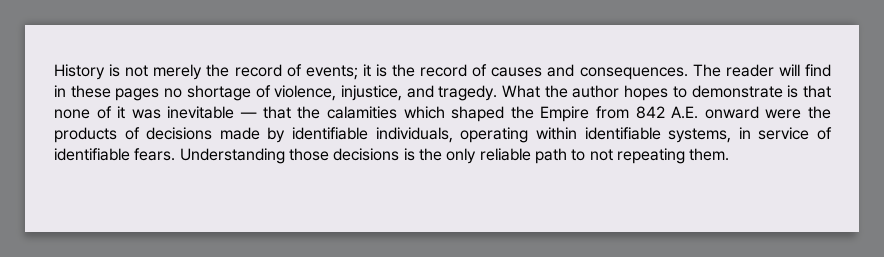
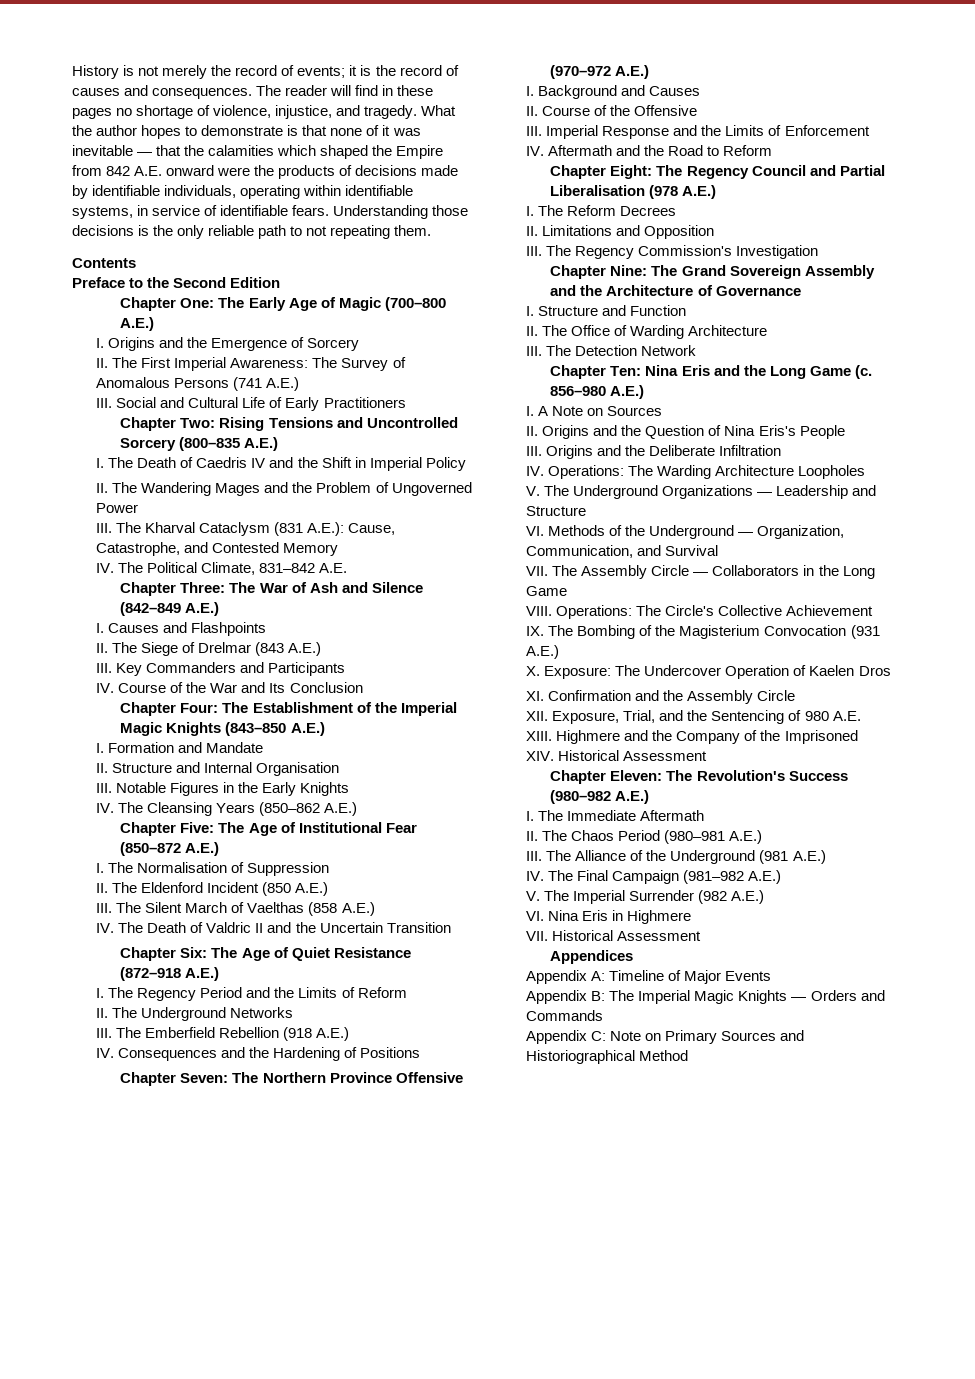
(730, 154) none -> [72,258,136,268] [72,277,281,288] [120,297,446,311] [120,317,155,331] [96,337,360,351] [96,357,406,371] [96,377,300,391] [96,397,406,411] [120,417,458,431] [120,437,279,451] [96,457,466,471] [96,482,472,496] [96,503,139,513] [96,522,396,536] [96,542,339,556] [96,562,348,575] [120,582,423,596] [120,602,220,616] [96,622,267,636] [96,642,322,656] [96,662,346,676] [96,682,363,693] [120,702,457,716] [120,722,325,736] [96,742,264,753] [96,762,340,776] [96,782,350,796] [96,802,358,816] [120,822,417,836] [120,842,220,856] [96,862,330,876] [96,882,329,896] [96,902,375,916] [96,922,451,933] [120,947,411,961] [120,967,220,981] [96,987,407,1001] [96,1007,294,1021] [96,1027,350,1041] [96,1047,421,1061] [120,1072,463,1086] [550,65,650,79] [526,85,701,99] [526,105,698,116] [526,125,870,139] [526,145,773,156] [550,165,885,179] [550,185,717,199] [526,205,677,216] [526,225,715,239] [526,245,819,259] [550,265,875,279] [550,285,801,296] [526,305,687,316] [526,325,768,339] [526,345,697,356] [550,365,872,379] [550,385,645,399] [526,406,663,416] [526,425,845,439] [526,445,782,459] [526,465,866,479] [526,485,877,499] [526,506,587,516] [526,525,845,539] [526,545,719,558] [526,565,875,579] [526,586,568,596] [526,605,874,619] [526,625,880,639] [526,645,560,659] [526,665,891,679] [526,690,796,704] [526,710,861,724] [526,730,858,744] [526,750,708,761] [550,770,848,784] [550,790,650,804] [526,810,705,821] [526,830,763,844] [526,850,826,864] [526,870,782,884] [526,890,765,904] [526,910,692,924] [526,930,702,941] [550,950,634,964] [526,970,772,984] [526,990,885,1004] [526,1010,604,1021] [526,1030,805,1044] [526,1050,689,1064] // Contents // Preface to the Second Edition // Chapter One: The Early Age of Magic (700–800 A.E.) // I. Origins and the Emergence of Sorcery // II. The First Imperial Awareness: The Survey of Anomalous Persons (741 A.E.) // III. Social and Cultural Life of Early Practitioners // Chapter Two: Rising Tensions and Uncontrolled Sorcery (800–835 A.E.) // I. The Death of Caedris IV and the Shift in Imperial Policy // II. The Wandering Mages and the Problem of Ungoverned Power // III. The Kharval Cataclysm (831 A.E.): Cause, Catastrophe, and Contested Memory // IV. The Political Climate, 831–842 A.E. // Chapter Three: The War of Ash and Silence (842–849 A.E.) // I. Causes and Flashpoints // II. The Siege of Drelmar (843 A.E.) // III. Key Commanders and Participants // IV. Course of the War and Its Conclusion // Chapter Four: The Establishment of the Imperial Magic Knights (843–850 A.E.) // I. Formation and Mandate // II. Structure and Internal Organisation // III. Notable Figures in the Early Knights // IV. The Cleansing Years (850–862 A.E.) // Chapter Five: The Age of Institutional Fear (850–872 A.E.) // I. The Normalisation of Suppression // II. The Eldenford Incident (850 A.E.) // III. The Silent March of Vaelthas (858 A.E.) // IV. The Death of Valdric II and the Uncertain Transition // Chapter Six: The Age of Quiet Resistance (872–918 A.E.) // I. The Regency Period and the Limits of Reform // II. The Underground Networks // III. The Emberfield Rebellion (918 A.E.) // IV. Consequences and the Hardening of Positions // Chapter Seven: The Northern Province Offensive (970–972 A.E.) // I. Background and Causes // II. Course of the Offensive // III. Imperial Response and the Limits of Enforcement // IV. Aftermath and the Road to Reform // Chapter Eight: The Regency Council and Partial Liberalisation (978 A.E.) // I. The Reform Decrees // II. Limitations and Opposition // III. The Regency Commission's Investigation // Chapter Nine: The Grand Sovereign Assembly and the Architecture of Governance // I. Structure and Function // II. The Office of Warding Architecture // III. The Detection Network // Chapter Ten: Nina Eris and the Long Game (c. 856–980 A.E.) // I. A Note on Sources // II. Origins and the Question of Nina Eris's People // III. Origins and the Deliberate Infiltration // IV. Operations: The Warding Architecture Loopholes // V. The Underground Organizations — Leadership and Structure // VI. Methods of the Underground — Organization, Communication, and Survival // VII. The Assembly Circle — Collaborators in the Long Game // VIII. Operations: The Circle's Collective Achievement // IX. The Bombing of the Magisterium Convocation (931 A.E.) // X. Exposure: The Undercover Operation of Kaelen Dros // XI. Confirmation and the Assembly Circle // XII. Exposure, Trial, and the Sentencing of 980 A.E. // XIII. Highmere and the Company of the Imprisoned // XIV. Historical Assessment // Chapter Eleven: The Revolution's Success (980–982 A.E.) // I. The Immediate Aftermath // II. The Chaos Period (980–981 A.E.) // III. The Alliance of the Underground (981 A.E.) // IV. The Final Campaign (981–982 A.E.) // V. The Imperial Surrender (982 A.E.) // VI. Nina Eris in Highmere // VII. Historical Assessment // Appendices // Appendix A: Timeline of Major Events // Appendix B: The Imperial Magic Knights — Orders and Commands // Appendix C: Note on Primary Sources and Historiographical Method

